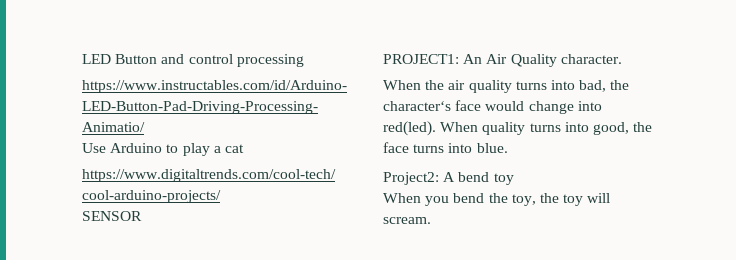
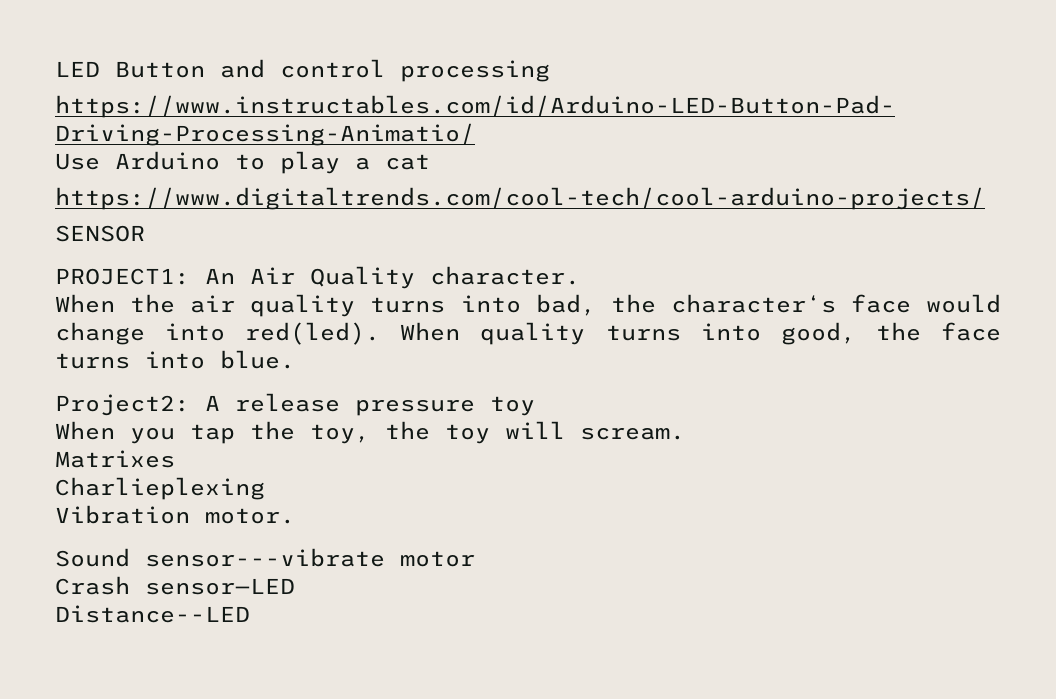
[458,172,490,182] bend -> [235,393,475,416] release pressure
[453,193,485,203] bend -> [190,424,235,444] tap
(431, 220) none -> [55,450,175,468] [55,477,265,500] [55,505,295,524] [55,548,475,567] [55,576,295,595] [55,605,250,623] // Matrixes // Charlieplexing // Vibration motor. // Sound sensor---vibrate motor // Crash sensor—LED // Distance--LED

